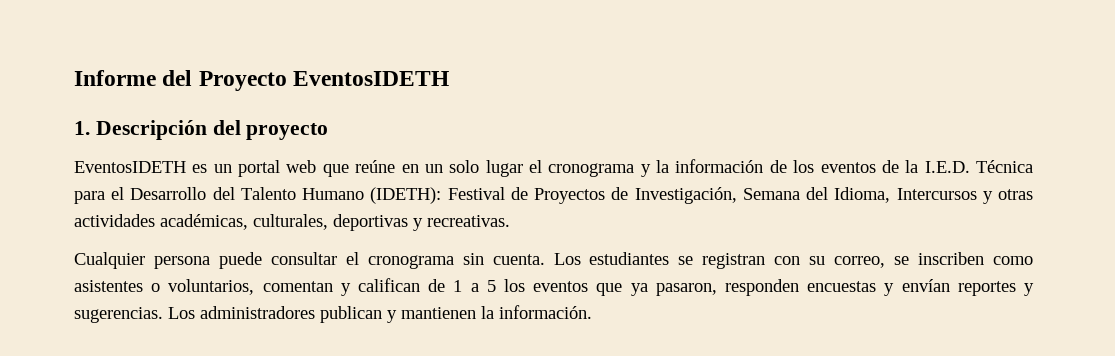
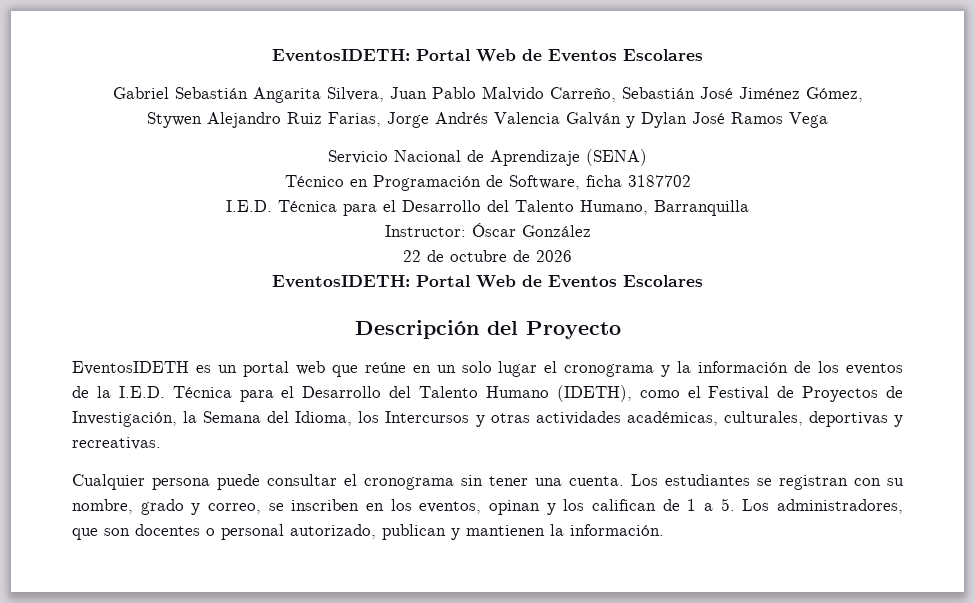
[74,70,450,91] [74,120,329,140] Informe del Proyecto EventosIDETH // 1. Descripción del proyecto -> [272,49,703,62] [112,86,863,103] [147,112,828,128] [328,149,647,166] [284,175,691,191] [226,200,749,216] [384,223,591,237] [403,250,572,262] [272,275,703,288] [354,320,621,339] EventosIDETH: Portal Web de Eventos Escolares // Gabriel Sebastián Angarita Silvera, Juan Pablo Malvido Carreño, Sebastián José Jiménez Gómez, // Stywen Alejandro Ruiz Farias, Jorge Andrés Valencia Galván y Dylan José Ramos Vega // Servicio Nacional de Aprendizaje (SENA) // Técnico en Programación de Software, ficha 3187702 // I.E.D. Técnica para el Desarrollo del Talento Humano, Barranquilla // Instructor: Óscar González // 22 de octubre de 2026 // EventosIDETH: Portal Web de Eventos Escolares // Descripción del Proyecto
[370,187,442,204] (IDETH): -> [556,385,701,402] (IDETH), como el
(737, 195) none -> [183,411,198,423] la
(891, 195) none -> [358,411,380,423] los
(484, 259) none -> [489,476,562,486] tener una
[834,252,1034,268] [74,278,1035,296] [74,306,315,323] correo, se inscriben como asistentes o voluntarios, comentan y califican de 1 a 5 los eventos que ya pasaron, responden encuestas y envían reportes y sugerencias. Los administradores -> [72,498,903,515] [72,524,376,540] nombre, grado y correo, se inscriben en los eventos, opinan y los califican de 1 a 5. Los administradores, que son docentes o personal autorizado,

